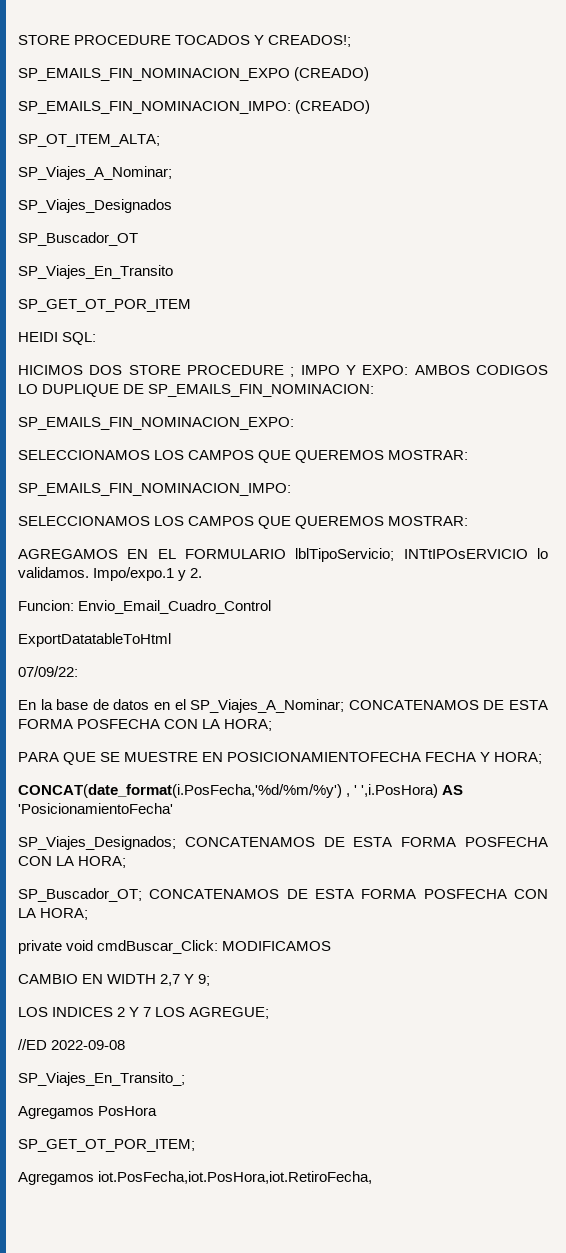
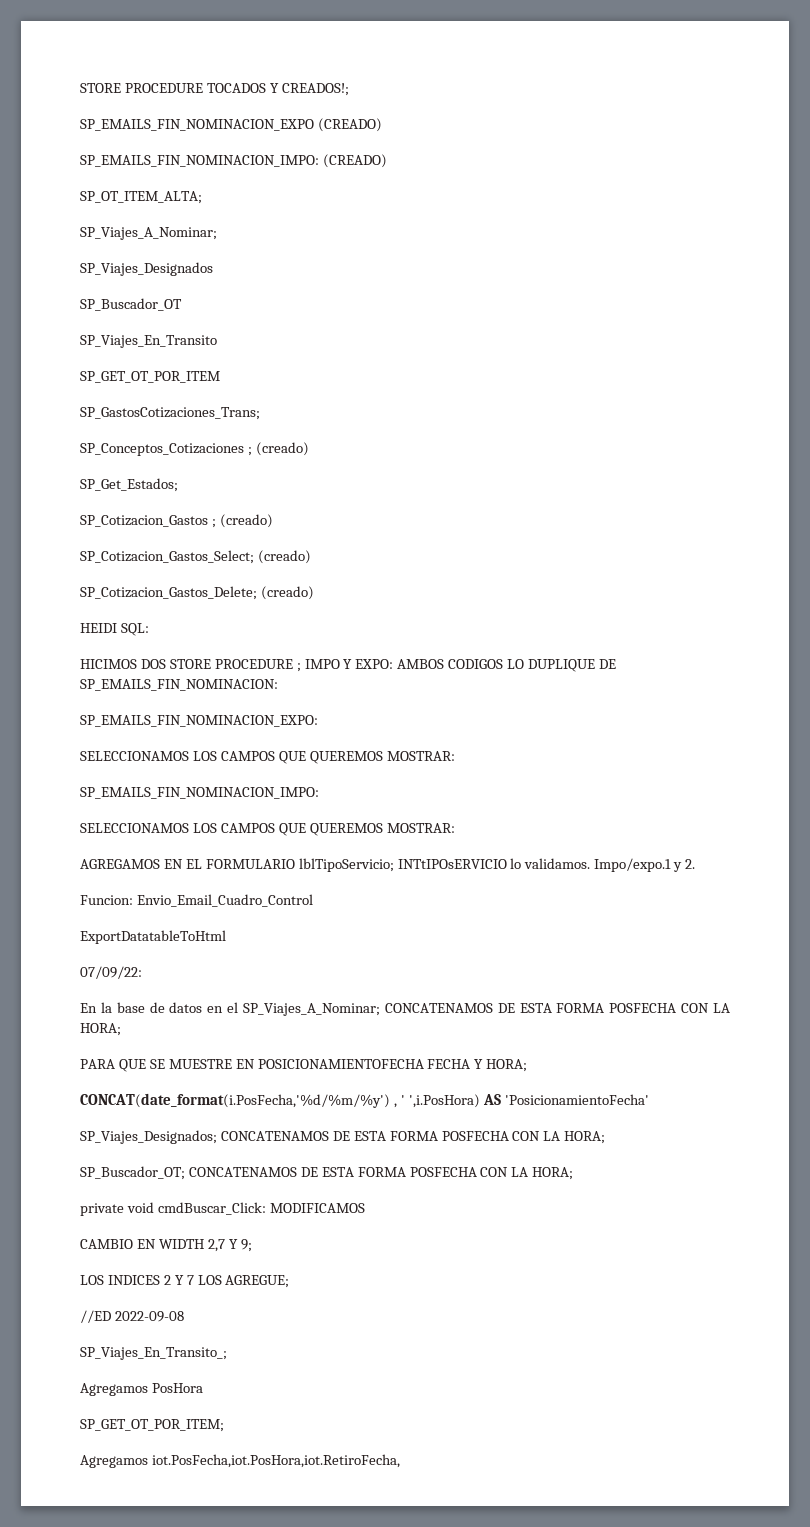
(191, 305) none -> [80,407,260,420] [80,442,309,456] [80,478,178,492] [80,514,273,528] [80,550,311,564] [80,586,314,600] // SP_GastosCotizaciones_Trans; // SP_Conceptos_Cotizaciones ; (creado) // SP_Get_Estados; // SP_Cotizacion_Gastos ; (creado) // SP_Cotizacion_Gastos_Select; (creado) // SP_Cotizacion_Gastos_Delete; (creado)

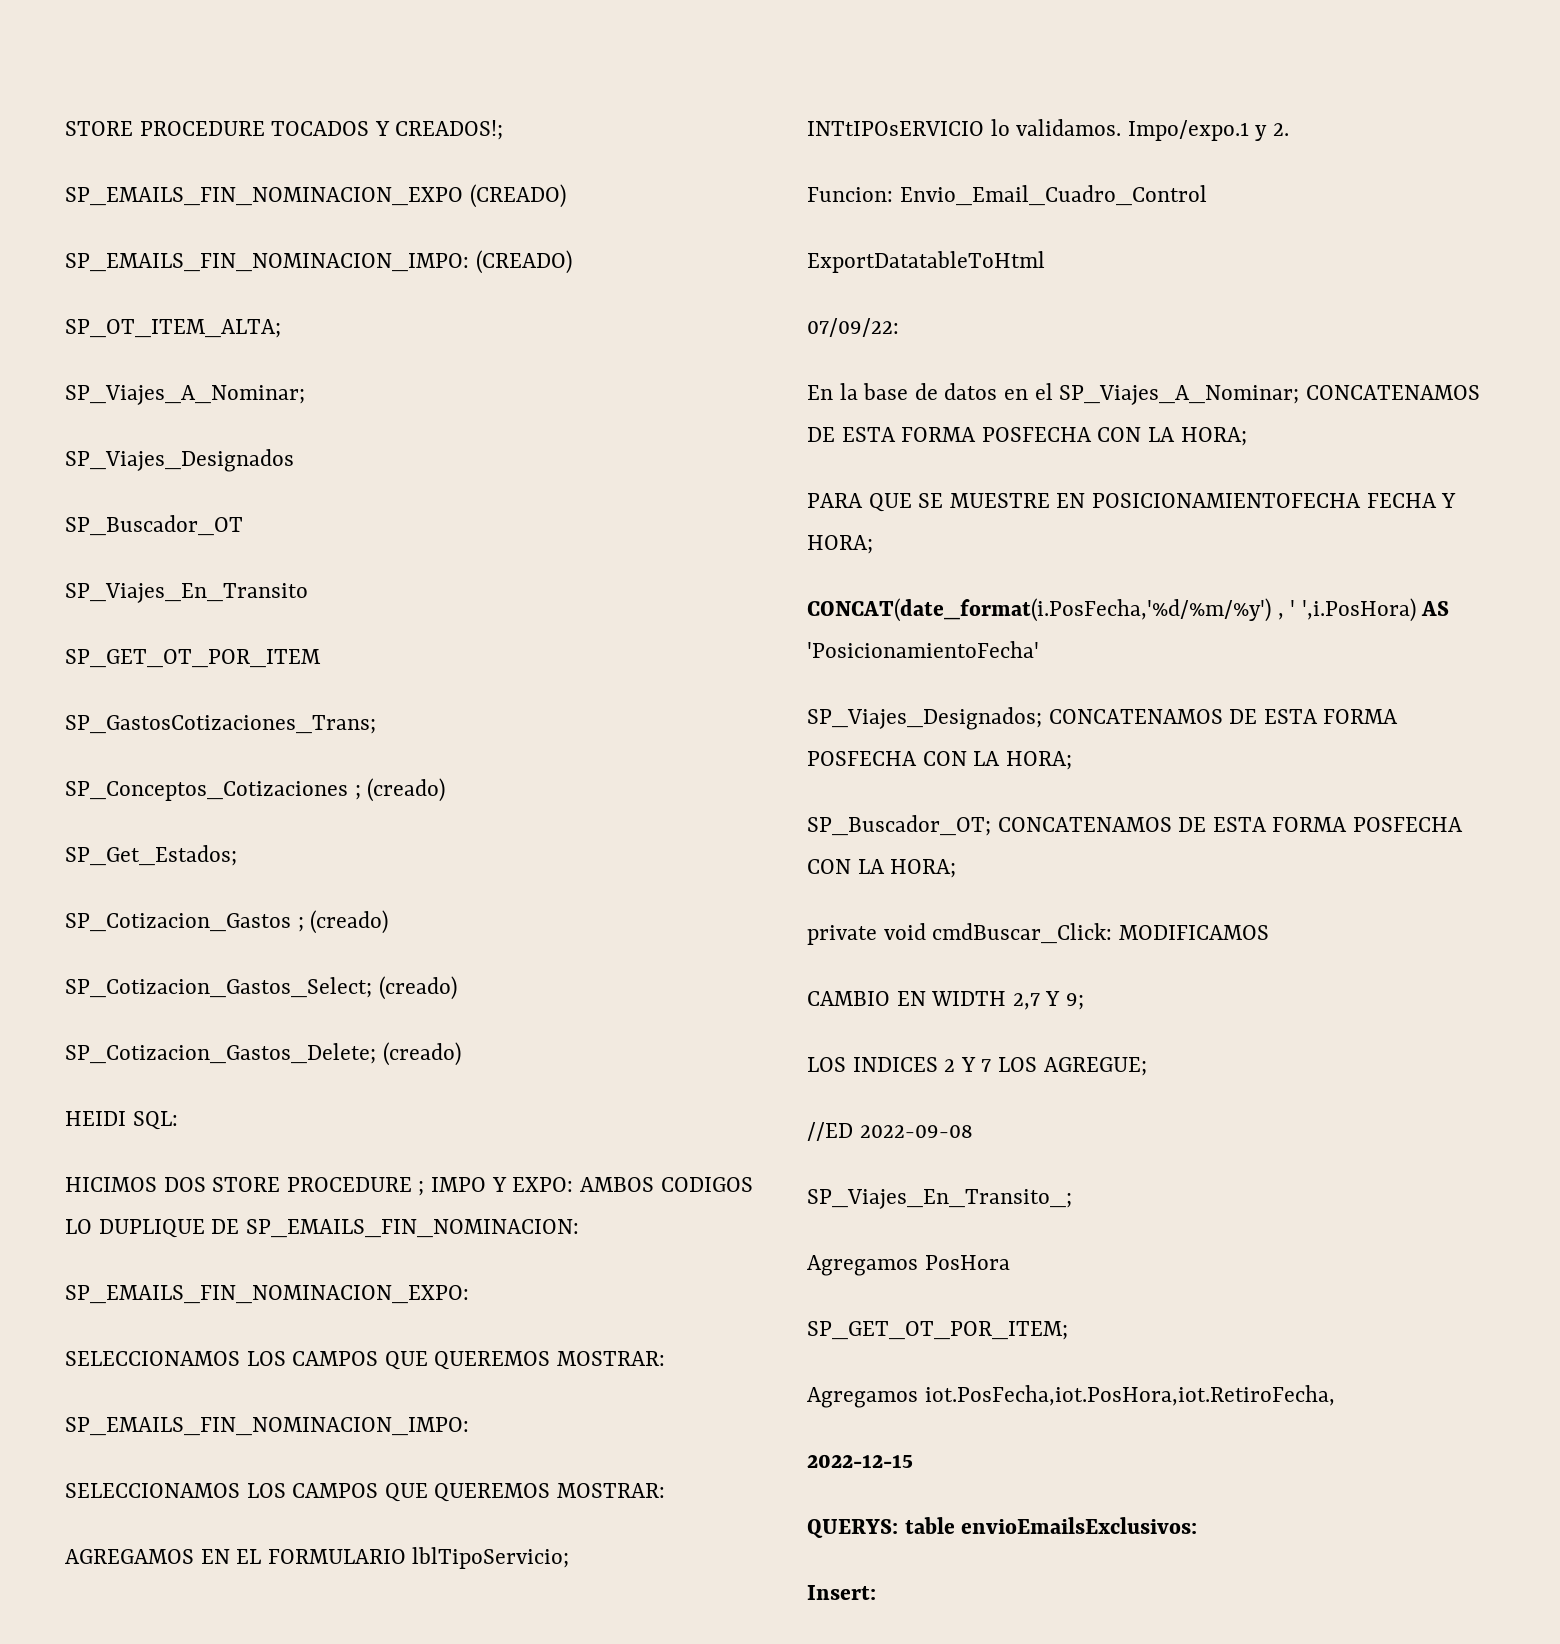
(400, 1461) none -> [807,1454,913,1468] [807,1517,1198,1538] [807,1585,876,1600] // 2022-12-15 // QUERYS: table envioEmailsExclusivos: // Insert:

